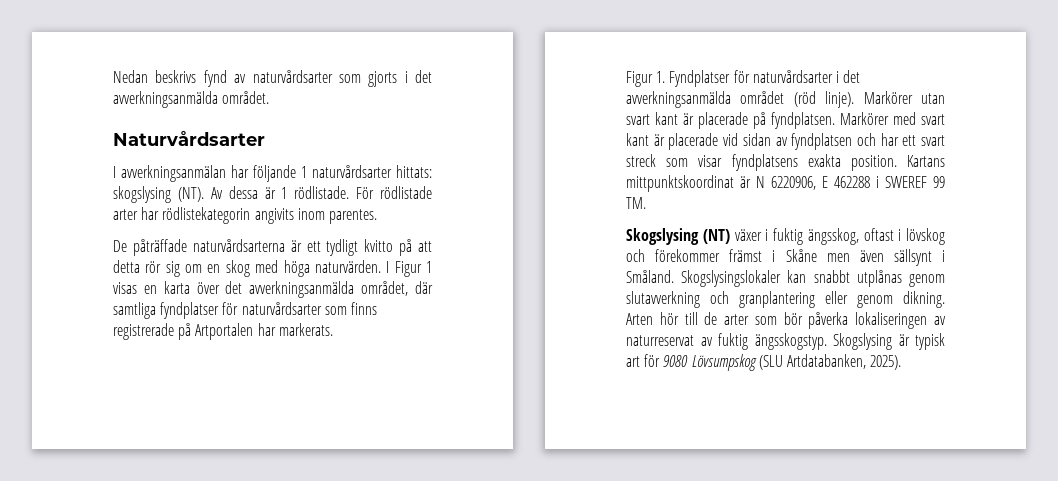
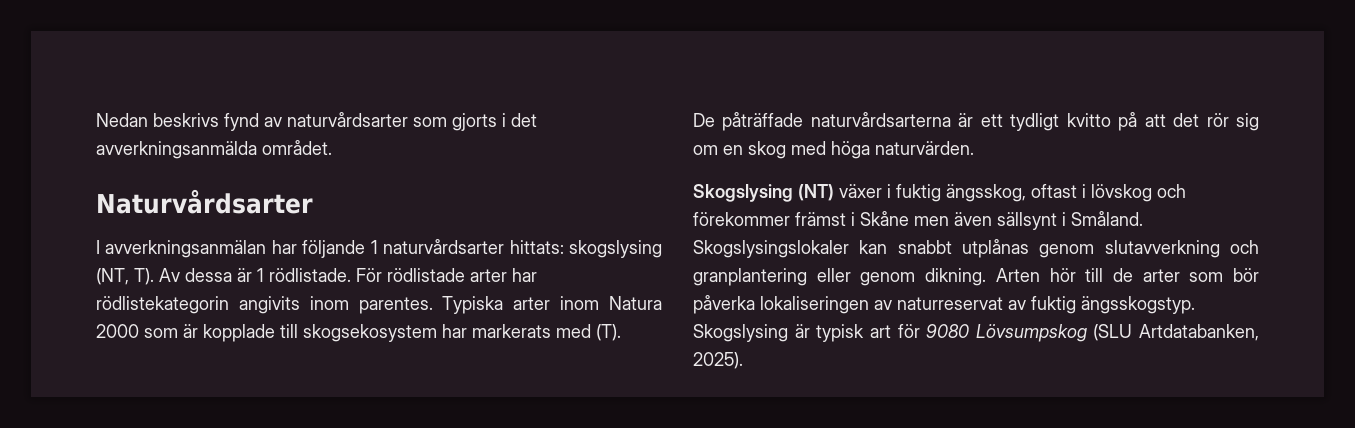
[177,187,204,202] (NT). -> [96,268,154,285] (NT, T).
(377, 216) none -> [442,296,662,314] [96,324,621,342] Typiska arter inom Natura 2000 som är kopplade till skogsekosystem har markerats med (T).
[113,260,140,273] detta -> [1173,113,1200,127] det
[386,261,433,277] [113,281,433,298] [113,302,377,319] [113,323,333,340] [626,70,861,87] [626,91,945,108] [626,112,945,129] [626,133,945,150] [626,154,945,171] [626,175,945,192] [626,197,646,209] I Figur 1 visas en karta över det avverkningsanmälda området, där samtliga fyndplatser för naturvårdsarter som finns registrerade på Artportalen har markerats. // Figur 1. Fyndplatser för naturvårdsarter i det avverkningsanmälda området (röd linje). Markörer utan svart kant är placerade på fyndplatsen. Markörer med svart kant är placerade vid sidan av fyndplatsen och har ett svart streck som visar fyndplatsens exakta position. Kartans mittpunktskoordinat är N 6220906, E 462288 i SWEREF 99 TM. -> (974, 148) none

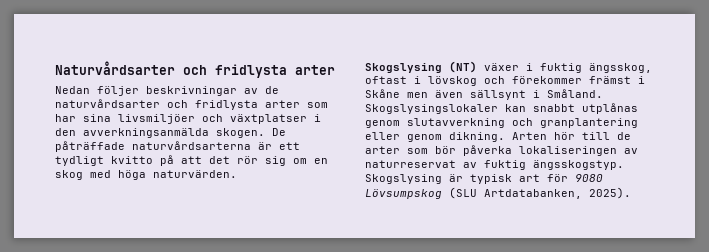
[96,112,537,131] [96,140,332,159] [96,189,313,214] [96,239,662,258] [96,268,537,285] [96,296,662,314] [96,324,621,342] Nedan beskrivs fynd av naturvårdsarter som gjorts i det avverkningsanmälda området. // Naturvårdsarter // I avverkningsanmälan har följande 1 naturvårdsarter hittats: skogslysing (NT, T). Av dessa är 1 rödlistade. För rödlistade arter har rödlistekategorin angivits inom parentes. Typiska arter inom Natura 2000 som är kopplade till skogsekosystem har markerats med (T). // -> [55,61,335,78] [55,86,279,96] [55,99,328,110] [55,114,321,124] [55,128,265,138] Naturvårdsarter och fridlysta arter // Nedan följer beskrivningar av de naturvårdsarter och fridlysta arter som har sina livsmiljöer och växtplatser i den avverkningsanmälda skogen.

